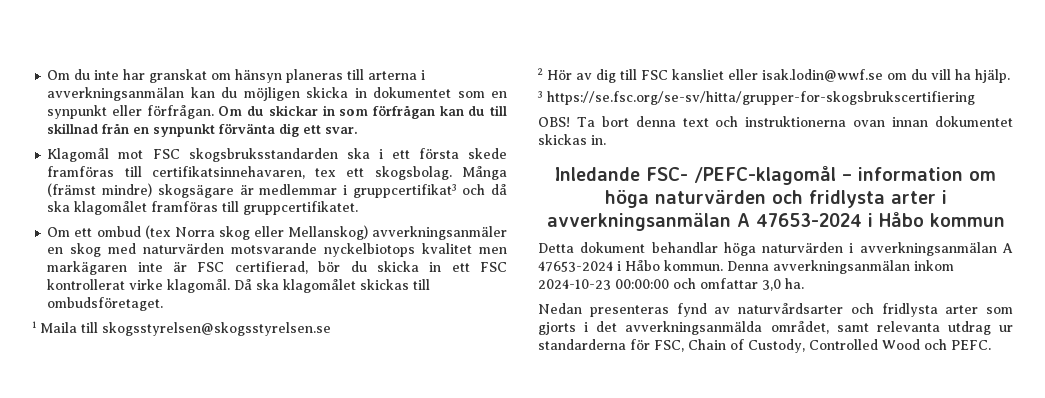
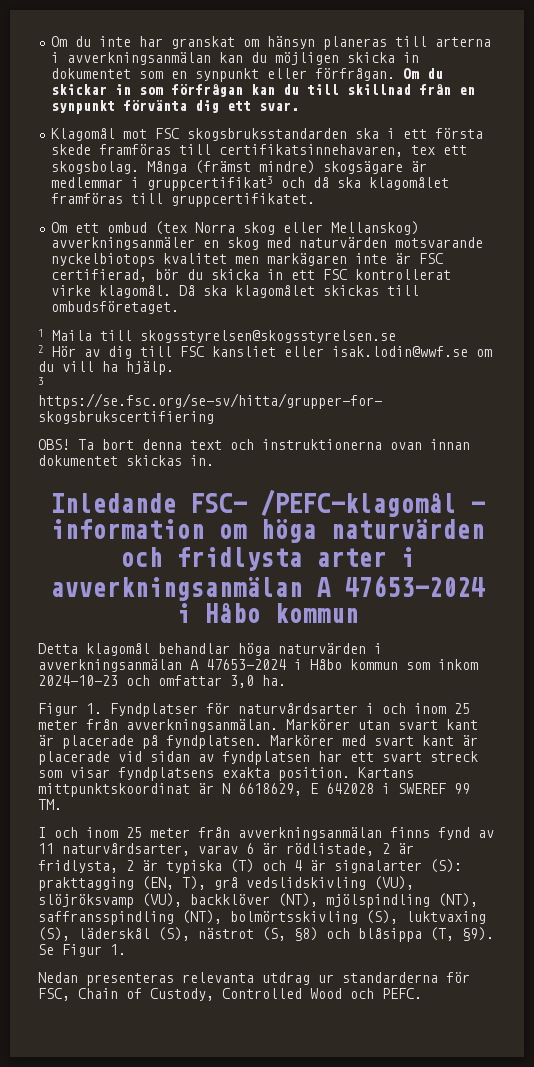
[580,242,646,253] dokument -> [86,643,150,656] klagomål
[664,260,910,274] kommun. Denna avverkningsanmälan -> [350,659,430,670] kommun som
[615,279,669,289] 00:00:00 -> (118, 680) none
[538,303,1013,317] [538,321,869,335] Nedan presenteras fynd av naturvårdsarter och fridlysta arter som gjorts i det avverkningsanmälda området, samt -> [38,703,470,717] [38,719,478,732] [38,735,478,749] [38,751,478,765] [38,767,414,781] [38,783,470,797] [38,799,62,810] [38,827,494,840] [38,843,414,856] [38,859,462,874] [38,876,414,891] [38,893,478,908] [38,910,486,925] [38,927,494,942] [38,944,126,957] [38,972,174,986] Figur 1. Fyndplatser för naturvårdsarter i och inom 25 meter från avverkningsanmälan. Markörer utan svart kant är placerade på fyndplatsen. Markörer med svart kant är placerade vid sidan av fyndplatsen har ett svart streck som visar fyndplatsens exakta position. Kartans mittpunktskoordinat är N 6618629, E 642028 i SWEREF 99 TM. // I och inom 25 meter från avverkningsanmälan finns fynd av 11 naturvårdsarter, varav 6 är rödlistade, 2 är fridlysta, 2 är typiska (T) och 4 är signalarter (S): prakttagging (EN, T), grå vedslidskivling (VU), slöjröksvamp (VU), backklöver (NT), mjölspindling (NT), saffransspindling (NT), bolmörtsskivling (S), luktvaxing (S), läderskål (S), nästrot (S, §8) och blåsippa (T, §9). Se Figur 1. // Nedan presenteras

